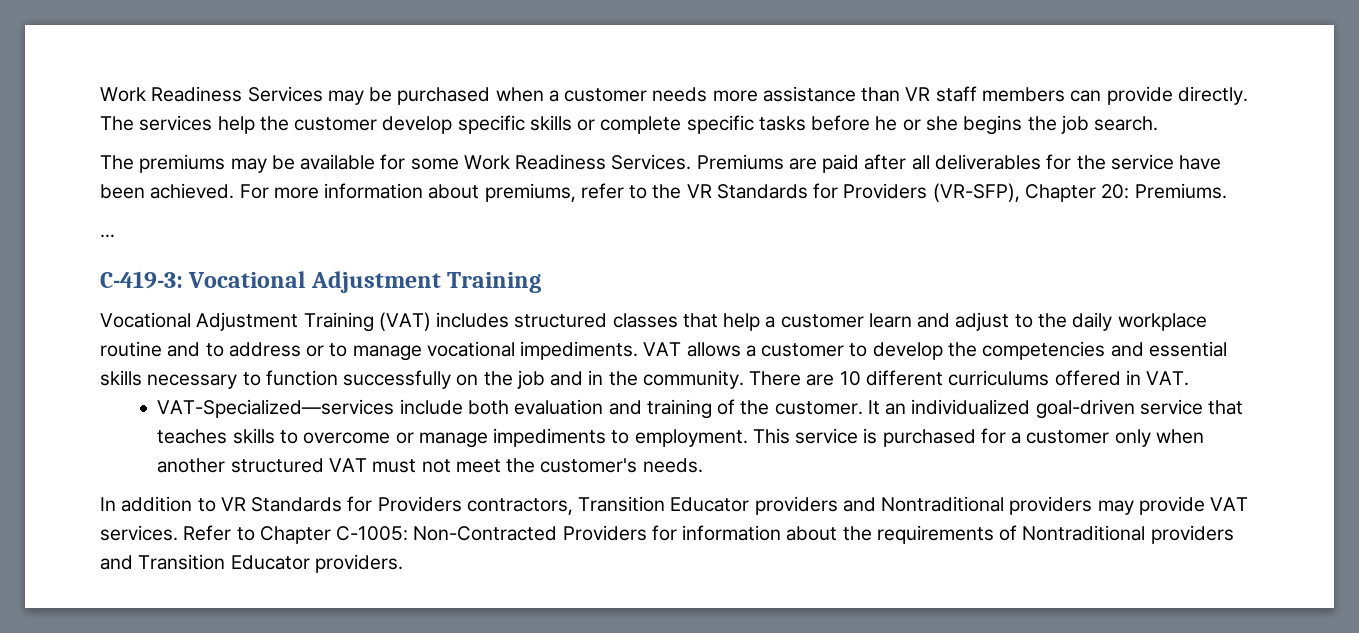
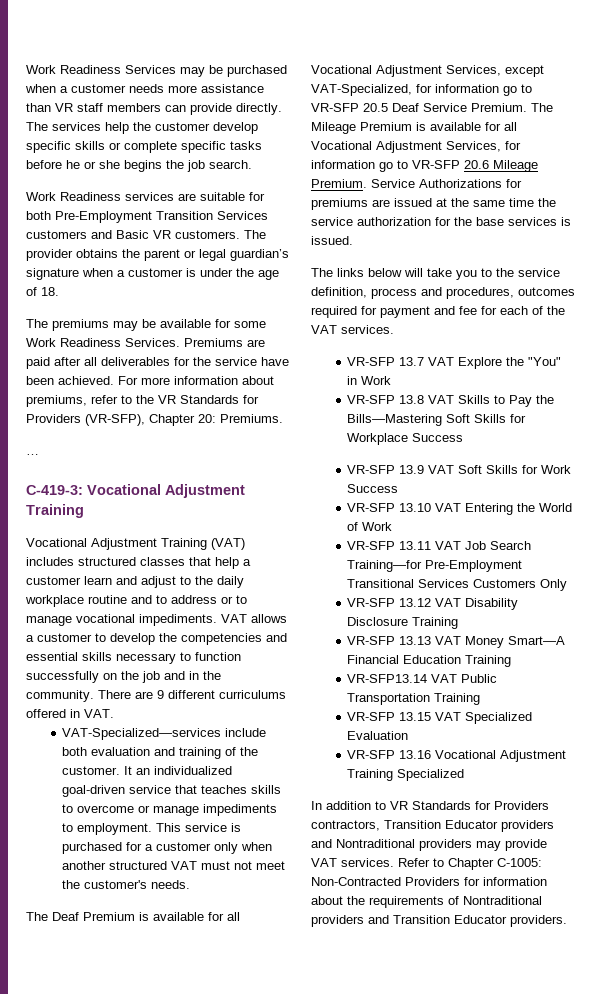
(1159, 123) none -> [26,192,265,201] [26,211,268,223] [26,230,266,239] [26,249,289,261] [26,268,279,280] [26,287,59,296] // Work Readiness services are suitable for both Pre-Employment Transition Services customers and Basic VR customers. The provider obtains the parent or legal guardian’s signature when a customer is under the age of 18.
[839,371,861,386] 10 -> [157,690,164,699] 9
(703, 465) none -> [26,912,240,921] [311,65,544,77] [311,84,532,96] [311,103,553,112] [311,122,517,134] [311,141,521,153] [311,160,538,172] [311,179,522,188] [311,198,556,210] [311,217,571,226] [311,236,353,245] [311,268,560,280] [311,287,575,299] [311,306,565,318] [311,325,394,334] [347,357,562,369] [347,376,392,385] [347,395,555,407] [347,414,527,426] [347,433,464,445] [347,465,572,474] [347,484,399,493] [347,503,573,515] [347,522,393,531] [347,541,532,550] [347,560,523,572] [347,579,568,591] [347,598,519,610] [347,617,459,629] [347,636,566,648] [347,655,512,667] [347,674,498,683] [347,693,481,705] [347,712,533,724] [347,731,409,740] [347,750,567,762] [347,769,465,781] // The Deaf Premium is available for all Vocational Adjustment Services, except VAT-Specialized, for information go to VR-SFP 20.5 Deaf Service Premium. The Mileage Premium is available for all Vocational Adjustment Services, for information go to VR-SFP 20.6 Mileage Premium. Service Authorizations for premiums are issued at the same time the service authorization for the base services is issued. // The links below will take you to the service definition, process and procedures, outcomes required for payment and fee for each of the VAT services. // VR-SFP 13.7 VAT Explore the "You" in Work // VR-SFP 13.8 VAT Skills to Pay the Bills—Mastering Soft Skills for Workplace Success // VR-SFP 13.9 VAT Soft Skills for Work Success // VR-SFP 13.10 VAT Entering the World of Work // VR-SFP 13.11 VAT Job Search Training—for Pre-Employment Transitional Services Customers Only // VR-SFP 13.12 VAT Disability Disclosure Training // VR-SFP 13.13 VAT Money Smart—A Financial Education Training // VR-SFP13.14 VAT Public Transportation Training // VR-SFP 13.15 VAT Specialized Evaluation // VR-SFP 13.16 Vocational Adjustment Training Specialized

